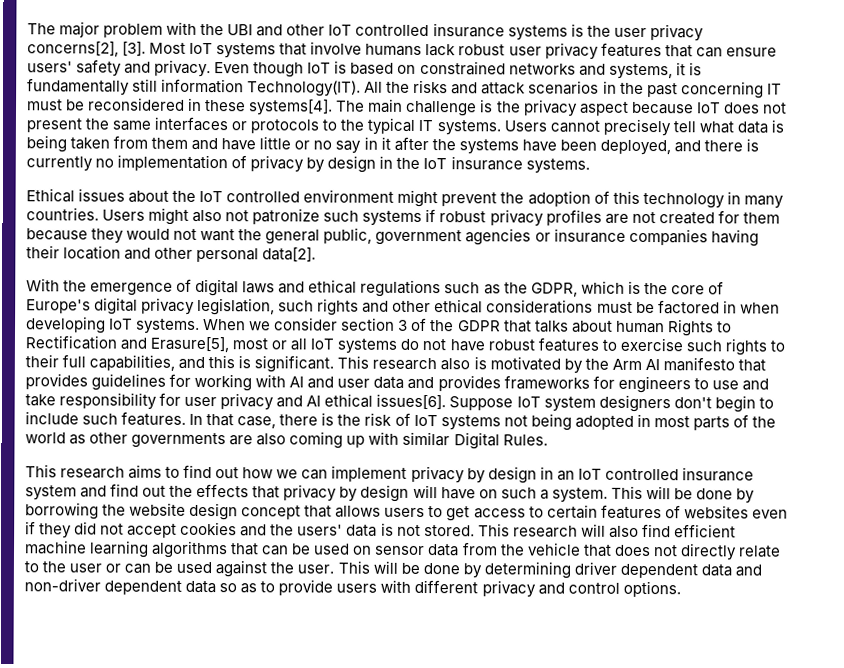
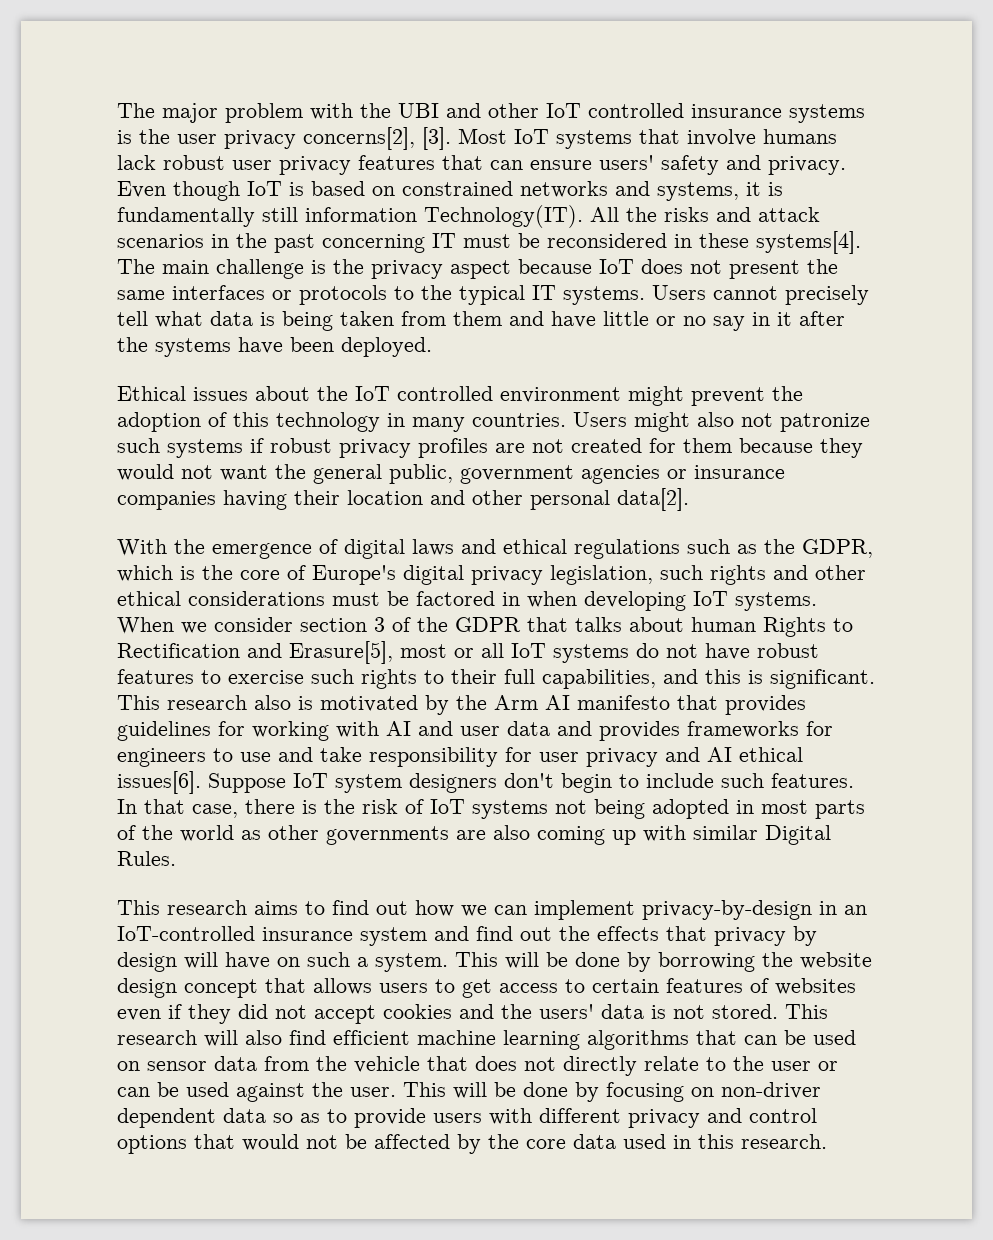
[599,138,759,156] [26,154,590,174] deployed, and there is currently no implementation of privacy by design in the IoT insurance systems. -> [341,337,432,357] deployed.
[410,465,679,484] privacy by design in an IoT controlled -> [642,900,867,920] [117,926,255,941] privacy-by-design in an IoT-controlled
[483,561,762,579] determining driver dependent data and -> [606,1082,714,1102] focusing on
[622,580,681,598] options. -> [117,1134,827,1154] options that would not be affected by the core data used in this research.

